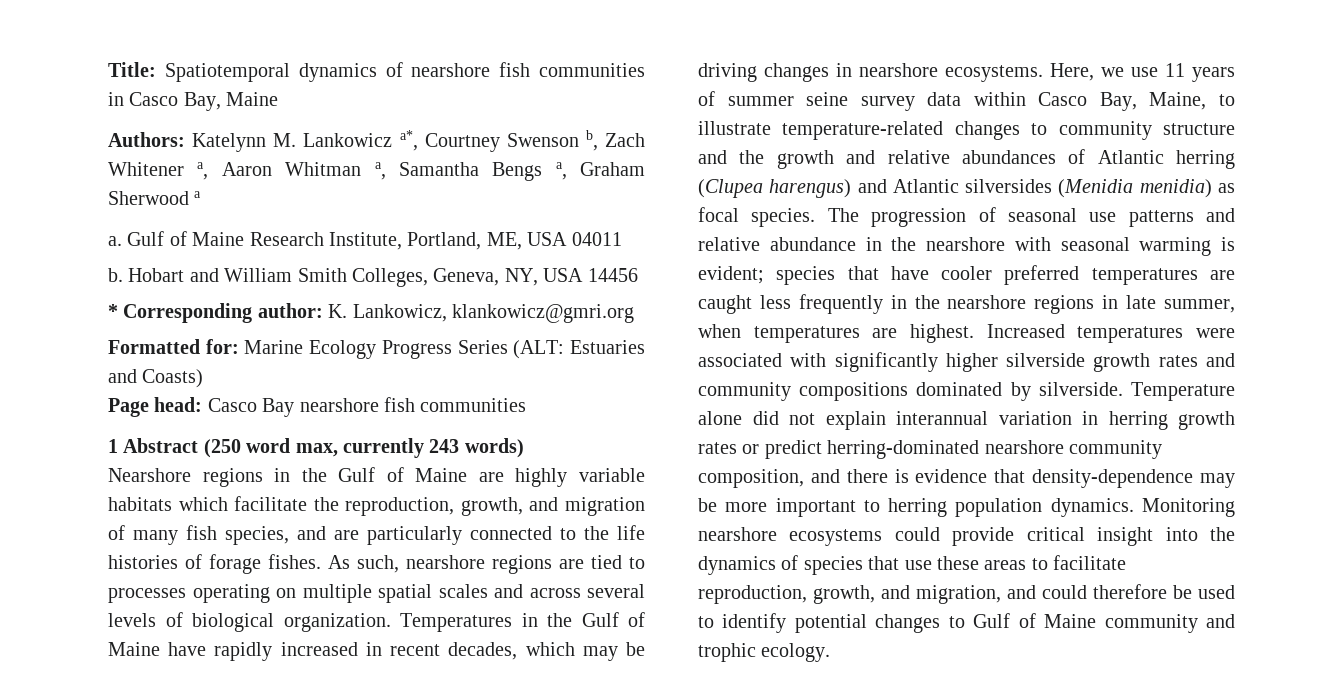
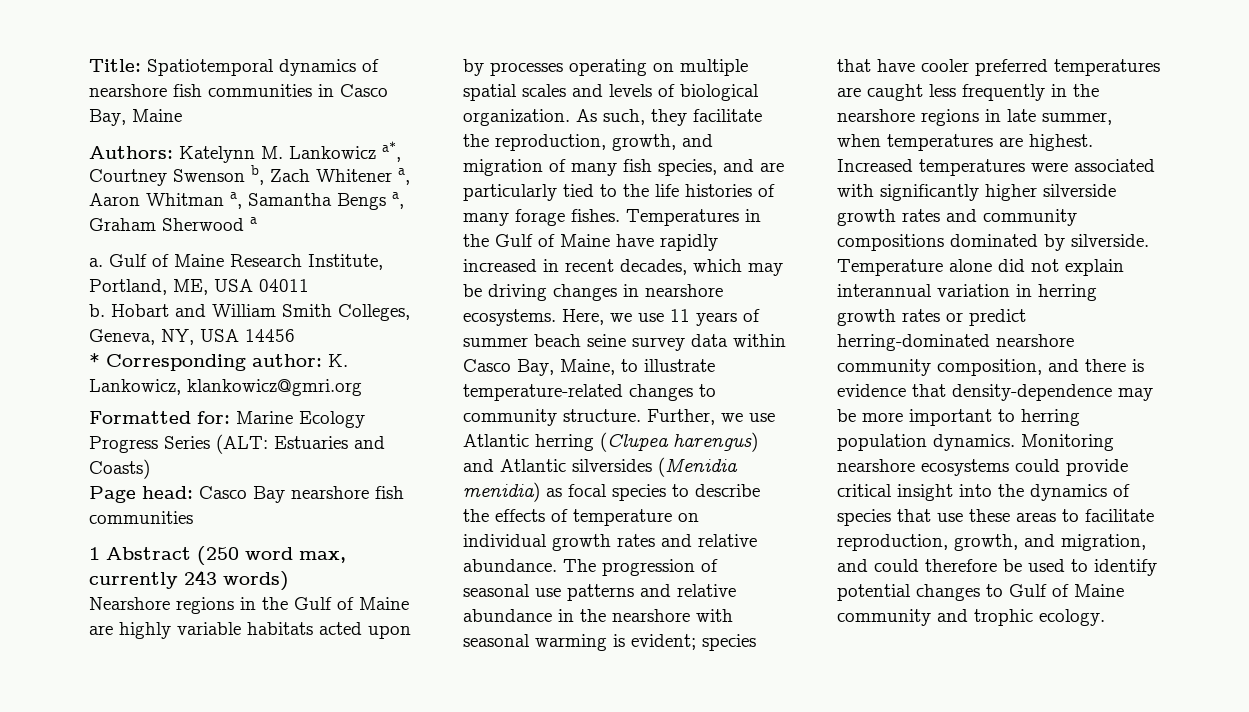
[178,497,228,511] which -> [319,622,411,639] [463,59,748,76] [463,84,759,101] [463,109,687,126] acted upon by processes operating on multiple spatial scales and levels of biological organization. As such, they
[470,526,552,540] connected -> [563,184,594,197] tied
(202, 561) none -> [463,213,509,226] many
[328,555,645,574] [108,584,645,603] [108,612,391,632] As such, nearshore regions are tied to processes operating on multiple spatial scales and across several levels of biological organization. -> (620, 215) none
(794, 101) none -> [534,334,581,347] beach
[1163,123,1235,135] [698,149,1086,169] structure and the growth and relative abundances of -> [563,409,775,425] structure. Further, we use
[751,208,816,227] species. -> [612,484,760,501] [463,509,699,526] [463,534,757,551] [463,559,557,572] species to describe the effects of temperature on individual growth rates and relative abundance.

